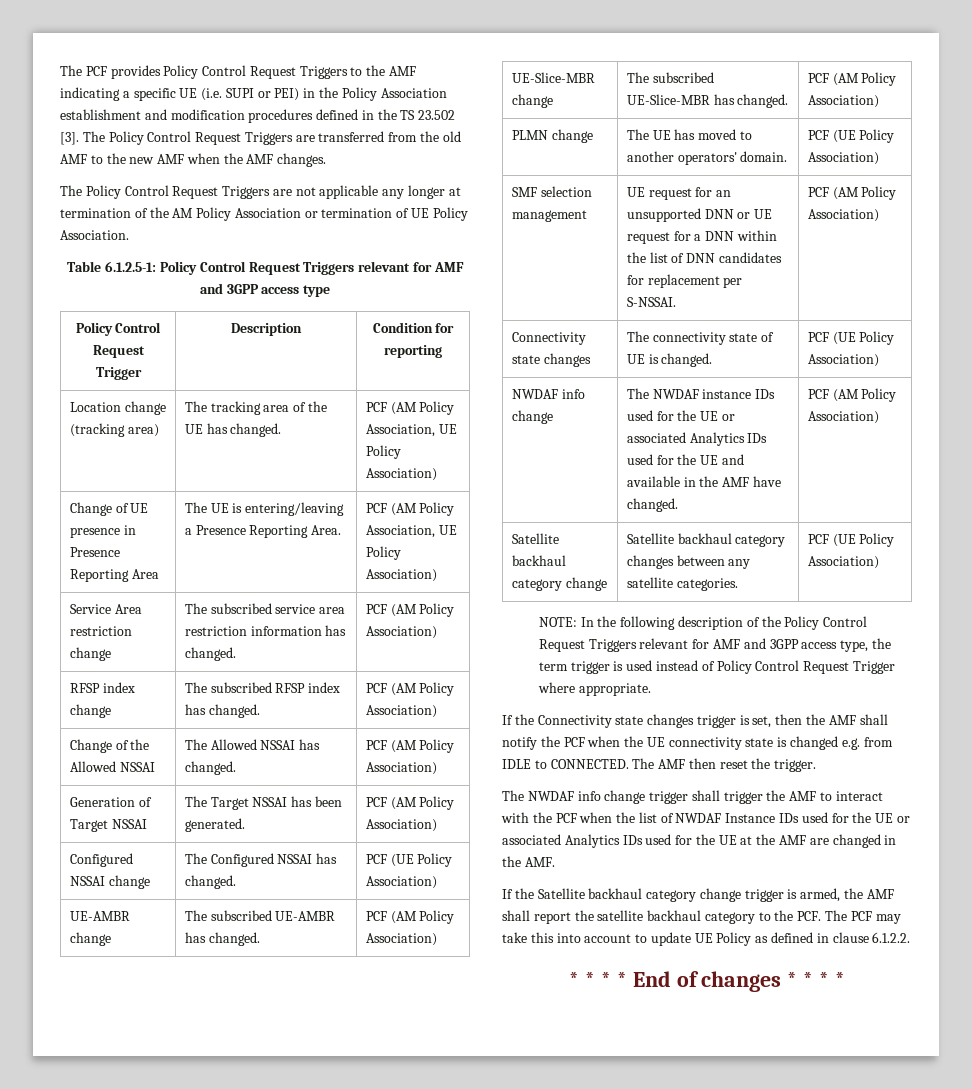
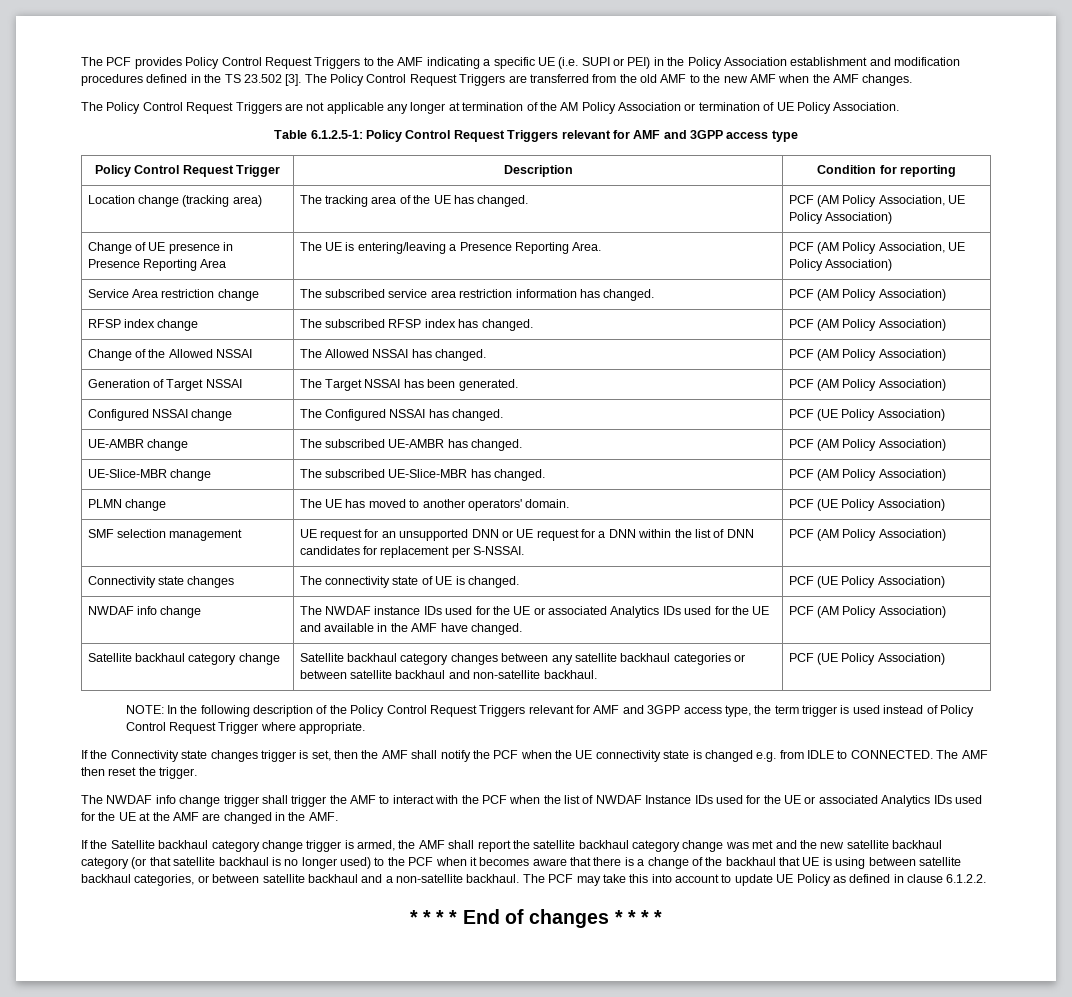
[676,578,738,591] categories. -> [620,653,746,665] [299,670,597,679] backhaul categories or between satellite backhaul and non-satellite backhaul.
[758,910,822,921] to the PCF. -> [682,840,942,852] [81,857,961,869] [81,874,520,886] change was met and the new satellite backhaul category (or that satellite backhaul is no longer used) to the PCF when it becomes aware that there is a change of the backhaul that UE is using between satellite backhaul categories, or between satellite backhaul and a non-satellite backhaul.

